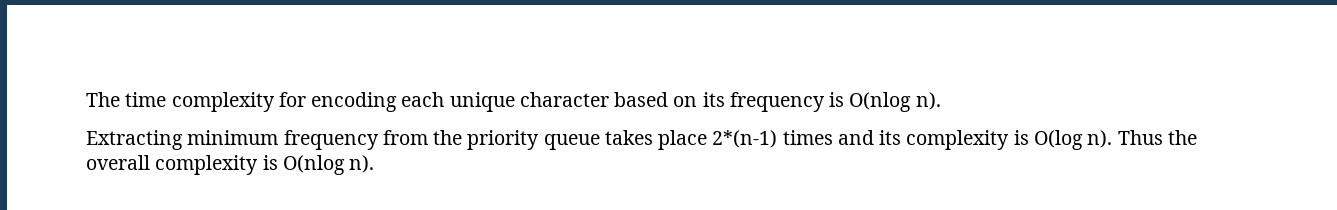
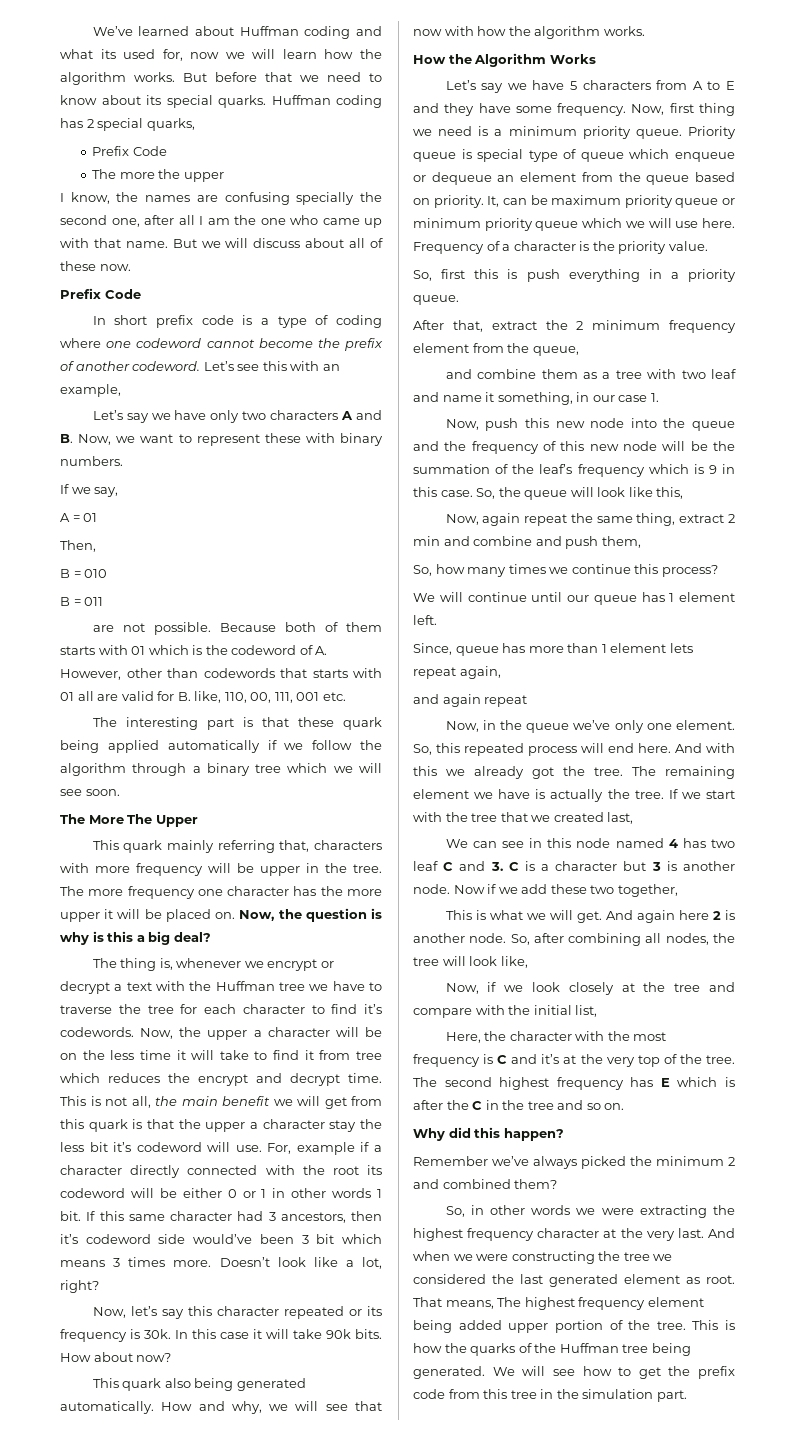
[86,92,941,112] [86,130,183,150] The time complexity for encoding each unique character based on its frequency is O(nlog n). // Extracting -> [92,26,382,39] [60,49,382,61] [60,72,382,85] [60,95,382,108] [60,118,195,131] [92,146,167,156] [92,169,224,182] [60,192,383,205] [60,215,382,228] [60,238,384,248] [60,261,131,271] [60,288,141,299] [92,315,383,328] [60,338,383,351] [60,361,340,371] [60,384,121,397] [92,410,383,423] [60,433,383,446] [60,456,123,466] [60,484,119,497] [60,513,98,522] [60,540,96,552] [60,569,108,578] [60,597,104,606] [92,622,382,635] [60,645,328,655] [60,668,382,680] [60,691,346,703] [92,717,382,730] [60,740,383,753] [60,763,382,776] [60,789,120,796] [60,814,198,827] [92,840,382,853] [60,863,382,876] [60,886,382,899] [60,908,382,922] [60,931,211,945] [92,958,334,971] [60,981,382,994] [60,1004,382,1014] [60,1027,382,1040] [60,1050,382,1060] [60,1073,382,1086] [60,1096,382,1109] [60,1119,382,1132] [60,1142,382,1155] [60,1165,382,1178] [60,1188,382,1198] [60,1211,382,1223] [60,1234,383,1244] [60,1257,382,1269] [60,1280,99,1293] [92,1306,382,1319] [60,1329,382,1342] [60,1352,172,1362] [92,1378,306,1391] [60,1401,382,1414] [413,26,645,39] [413,53,596,67] [445,80,735,93] [413,103,735,116] [413,126,736,139] [413,149,735,162] [413,172,735,185] [413,195,735,208] [413,218,735,231] [413,241,708,254] [413,269,736,282] [413,295,459,305] [413,320,584,332] We’ve learned about Huffman coding and what its used for, now we will learn how the algorithm works. But before that we need to know about its special quarks. Huffman coding has 2 special quarks, // Prefix Code // The more the upper // I know, the names are confusing specially the second one, after all I am the one who came up with that name. But we will discuss about all of these now. // Prefix Code // In short prefix code is a type of coding where one codeword cannot become the prefix of another codeword. Let’s see this with an example, // Let’s say we have only two characters A and B. Now, we want to represent these with binary numbers. // If we say, // A = 01 // Then, // B = 010 // B = 011 // are not possible. Because both of them starts with 01 which is the codeword of A. However, other than codewords that starts with 01 all are valid for B. like, 110, 00, 111, 001 etc. // The interesting part is that these quark being applied automatically if we follow the algorithm through a binary tree which we will see soon. // The More The Upper // This quark mainly referring that, characters with more frequency will be upper in the tree. The more frequency one character has the more upper it will be placed on. Now, the question is why is this a big deal? // The thing is, whenever we encrypt or decrypt a text with the Huffman tree we have to traverse the tree for each character to find it’s codewords. Now, the upper a character will be on the less time it will take to find it from tree which reduces the encrypt and decrypt time. This is not all, the main benefit we will get from this quark is that the upper a character stay the less bit it’s codeword will use. For, example if a character directly connected with the root its codeword will be either 0 or 1 in other words 1 bit. If this same character had 3 ancestors, then it’s codeword side would’ve been 3 bit which means 3 times more. Doesn’t look like a lot, right? // Now, let’s say this character repeated or its frequency is 30k. In this case it will take 90k bits. How about now? // This quark also being generated automatically. How and why, we will see that now with how the algorithm works. // How the Algorithm Works // Let’s say we have 5 characters from A to E and they have some frequency. Now, first thing we need is a minimum priority queue. Priority queue is special type of queue which enqueue or dequeue an element from the queue based on priority. It, can be maximum priority queue or minimum priority queue which we will use here. Frequency of a character is the priority value. // So, first this is push everything in a priority queue. // After that, extract the 2
[382,130,1197,150] [86,155,375,175] from the priority queue takes place 2*(n-1) times and its complexity is O(log n). Thus the overall complexity is O(nlog n). -> [413,343,579,356] [445,369,737,379] [413,392,659,405] [445,418,735,431] [413,441,735,454] [413,464,735,477] [413,487,684,500] [445,513,735,526] [413,536,641,549] [413,564,718,577] [413,592,735,605] [413,615,437,625] [413,643,693,656] [413,666,501,679] [413,694,528,707] [445,720,735,733] [413,743,735,756] [413,766,735,779] [413,789,735,802] [413,812,634,824] [445,838,735,848] [413,861,735,871] [413,884,678,897] [445,910,735,923] [413,933,735,946] [413,956,528,968] [445,982,735,995] [413,1005,598,1018] [445,1031,667,1043] [413,1054,735,1067] [413,1077,735,1090] [413,1100,625,1110] [413,1127,564,1141] [413,1156,735,1169] [413,1179,558,1189] [445,1205,735,1218] [413,1228,735,1241] [413,1251,673,1264] [413,1274,735,1287] [413,1297,704,1310] [413,1320,735,1333] [413,1343,691,1356] [413,1366,735,1379] [413,1389,687,1402] element from the queue, // and combine them as a tree with two leaf and name it something, in our case 1. // Now, push this new node into the queue and the frequency of this new node will be the summation of the leaf’s frequency which is 9 in this case. So, the queue will look like this, // Now, again repeat the same thing, extract 2 min and combine and push them, // So, how many times we continue this process? // We will continue until our queue has 1 element left. // Since, queue has more than 1 element lets repeat again, // and again repeat // Now, in the queue we’ve only one element. So, this repeated process will end here. And with this we already got the tree. The remaining element we have is actually the tree. If we start with the tree that we created last, // We can see in this node named 4 has two leaf C and 3. C is a character but 3 is another node. Now if we add these two together, // This is what we will get. And again here 2 is another node. So, after combining all nodes, the tree will look like, // Now, if we look closely at the tree and compare with the initial list, // Here, the character with the most frequency is C and it’s at the very top of the tree. The second highest frequency has E which is after the C in the tree and so on. // Why did this happen? // Remember we’ve always picked the minimum 2 and combined them? // So, in other words we were extracting the highest frequency character at the very last. And when we were constructing the tree we considered the last generated element as root. That means, The highest frequency element being added upper portion of the tree. This is how the quarks of the Huffman tree being generated. We will see how to get the prefix code from this tree in the simulation part.

